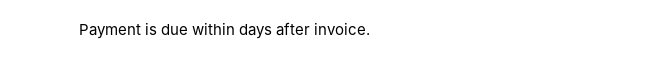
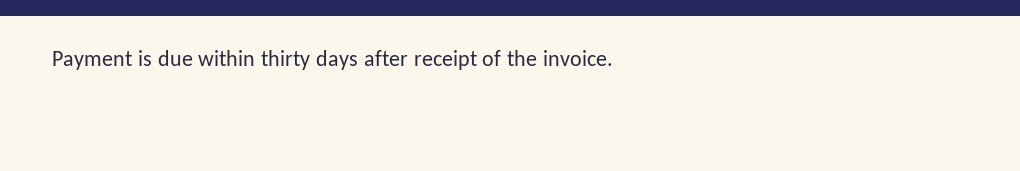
(236, 28) none -> [261,50,311,70] thirty
(311, 29) none -> [413,50,538,70] receipt of the

